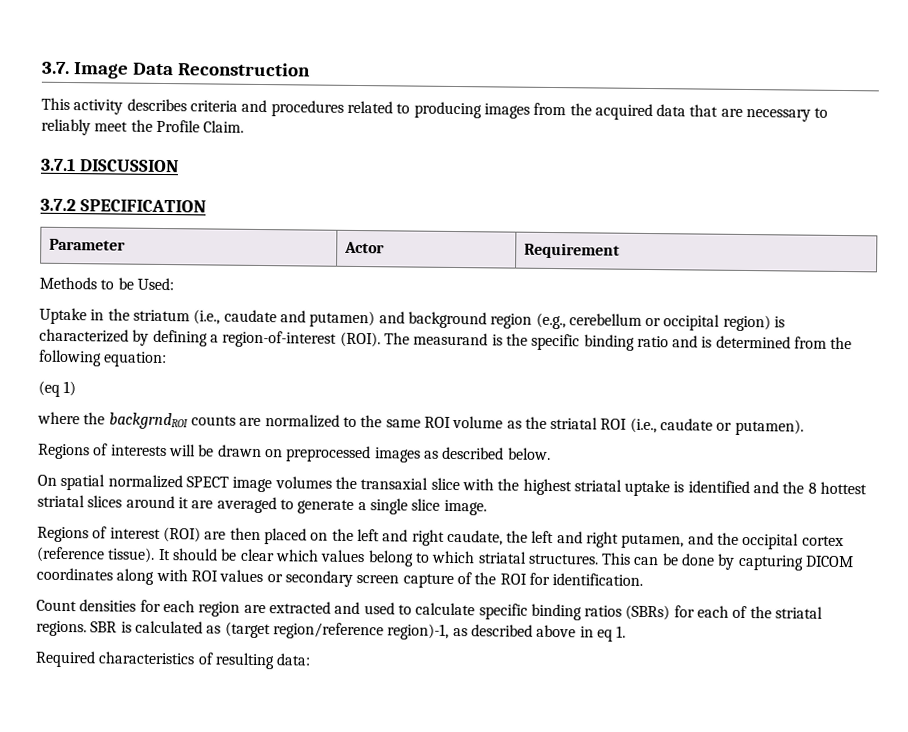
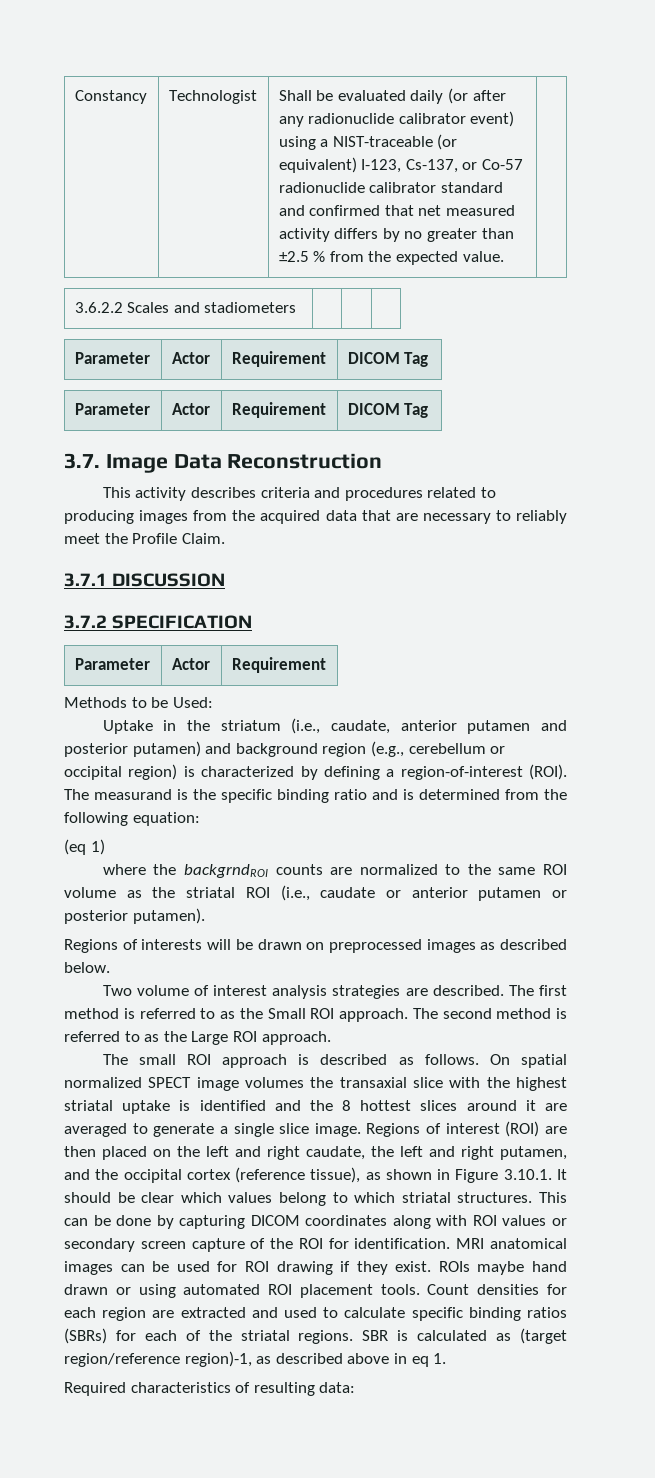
(41, 68) none -> [74,90,147,104] [168,90,257,104] [278,88,506,104] [278,111,515,127] [278,134,458,150] [278,157,523,173] [278,182,503,193] [278,205,515,216] [278,228,514,242] [278,251,504,265] [74,302,297,313] [74,352,150,364] [171,352,210,364] [231,351,326,367] [347,352,429,367] [74,403,150,415] [171,403,210,415] [231,402,326,418] [347,403,429,418] Constancy | Technologist | Shall be evaluated daily (or after any radionuclide calibrator event) using a NIST-traceable (or equivalent) I-123, Cs-137, or Co-57 radionuclide calibrator standard and confirmed that net measured activity differs by no greater than ±2.5 % from the expected value. | // 3.6.2.2 Scales and stadiometers | | | // Parameter | Actor | Requirement | DICOM Tag // Parameter | Actor | Requirement | DICOM Tag //
[223,309,306,323] caudate and -> [331,720,567,734] [64,743,128,757] caudate, anterior putamen and posterior
(733, 426) none -> [411,887,567,901] [64,910,128,924] anterior putamen or posterior
(551, 453) none -> [102,985,567,999] [64,1008,567,1022] [64,1031,331,1045] [102,1054,479,1068] Two volume of interest analysis strategies are described. The first method is referred to as the Small ROI approach. The second method is referred to as the Large ROI approach. // The small ROI approach is described as follows.
[37,494,85,508] striatal -> (412, 1105) none
(487, 507) // -> (361, 1130) none
[107,547,156,563] tissue). -> [310,1167,552,1183] tissue), as shown in Figure 3.10.1.
(644, 579) // -> [456,1238,567,1249] [64,1261,567,1275] [64,1284,420,1298] MRI anatomical images can be used for ROI drawing if they exist. ROIs maybe hand drawn or using automated ROI placement tools.

